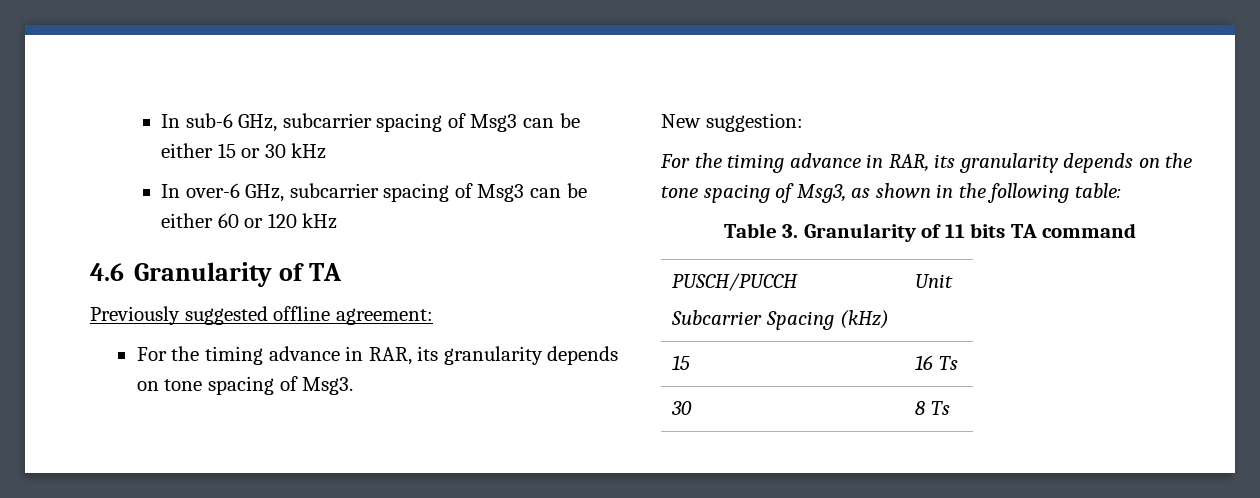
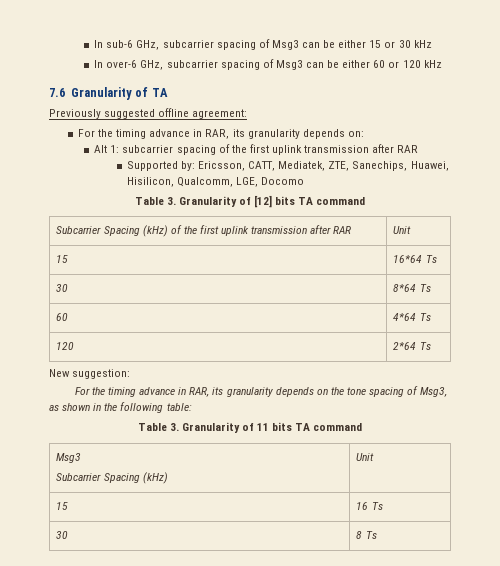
[90,263,124,281] 4.6 -> [49,88,65,97] 7.6
[136,376,354,395] on tone spacing of Msg3. -> [347,131,364,137] [94,144,419,155] [126,161,449,171] [126,177,305,187] [134,195,366,208] [56,225,352,237] [393,226,412,234] [56,255,69,263] [393,255,437,263] [56,284,69,292] [393,284,431,292] [56,313,69,321] [393,313,431,321] [56,342,75,350] [393,342,431,350] on: // Alt 1: subcarrier spacing of the first uplink transmission after RAR // Supported by: Ericsson, CATT, Mediatek, ZTE, Sanechips, Huawei, Hisilicon, Qualcomm, LGE, Docomo // Table 3. Granularity of [12] bits TA command // Subcarrier Spacing (kHz) of the first uplink transmission after RAR | Unit // 15 | 16*64 Ts // 30 | 8*64 Ts // 60 | 4*64 Ts // 120 | 2*64 Ts
[672,273,799,291] PUSCH/PUCCH -> [56,453,82,463] Msg3

